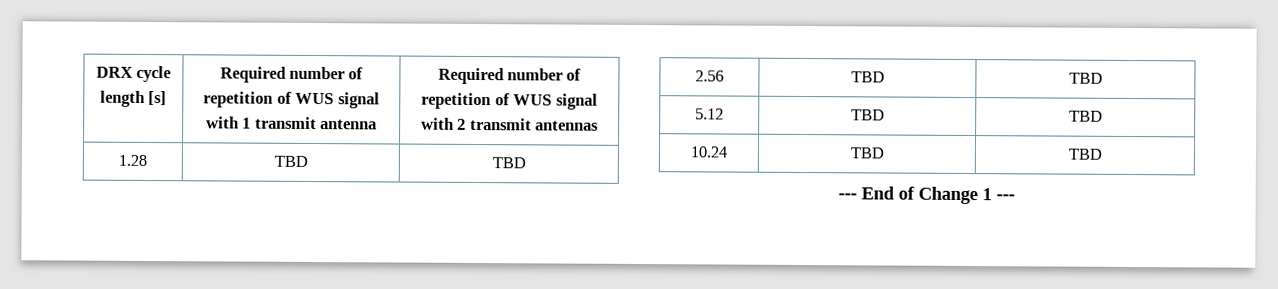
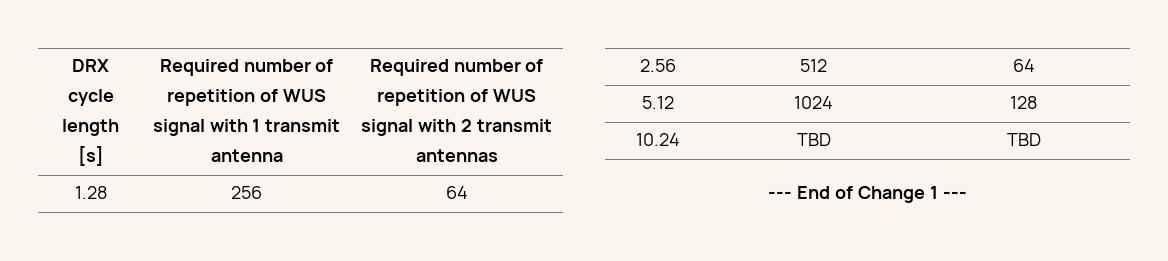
[273,155,308,167] [491,157,526,169] TBD | TBD -> [231,186,262,199] [445,186,468,199] 256 | 64
[850,71,885,83] [1068,72,1103,84] TBD | TBD -> [800,59,827,72] [1012,59,1035,72] 512 | 64
[850,109,885,121] [1068,110,1103,122] TBD | TBD -> [794,96,833,109] [1010,96,1037,109] 1024 | 128

